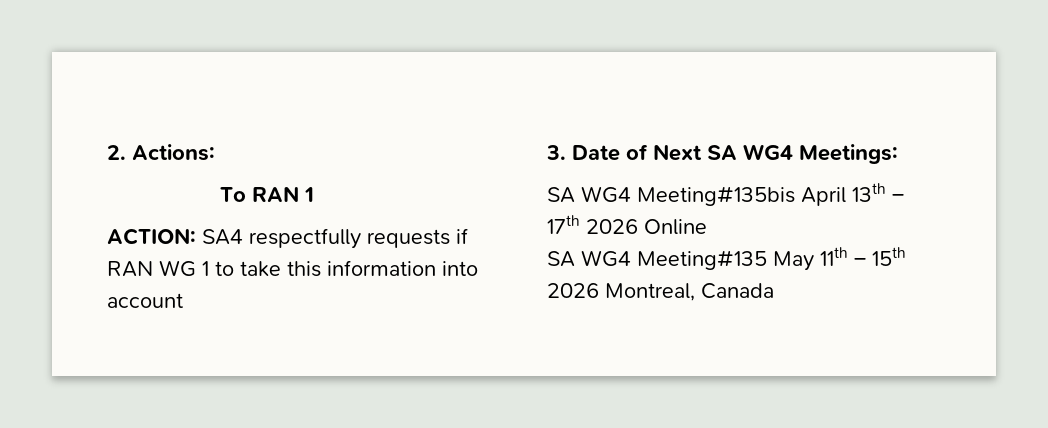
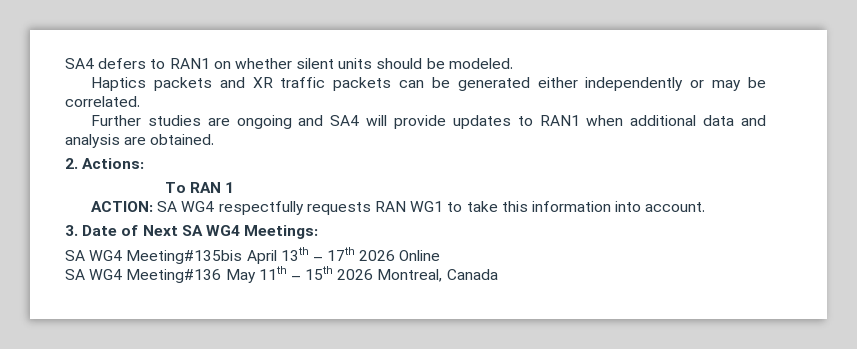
(107, 152) none -> [65,58,513,69] [91,77,767,91] [65,96,140,107] [91,115,767,129] [65,134,215,148] SA4 defers to RAN1 on whether silent units should be modeled. // Haptics packets and XR traffic packets can be generated either independently or may be correlated. // Further studies are ongoing and SA4 will provide updates to RAN1 when additional data and analysis are obtained. //
[202,228,468,249] [107,260,209,277] SA4 respectfully requests if RAN WG 1 -> [157,201,444,215] SA WG4 respectfully requests RAN WG1
[107,293,183,308] account -> [645,202,706,212] account.
[637,250,767,270] Meeting#135 -> [126,269,222,283] Meeting#136

